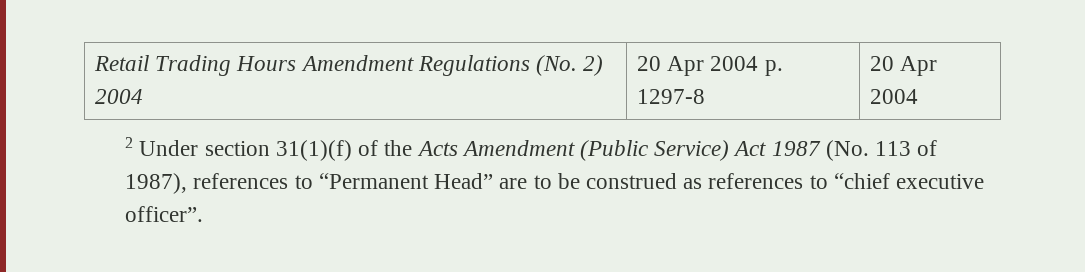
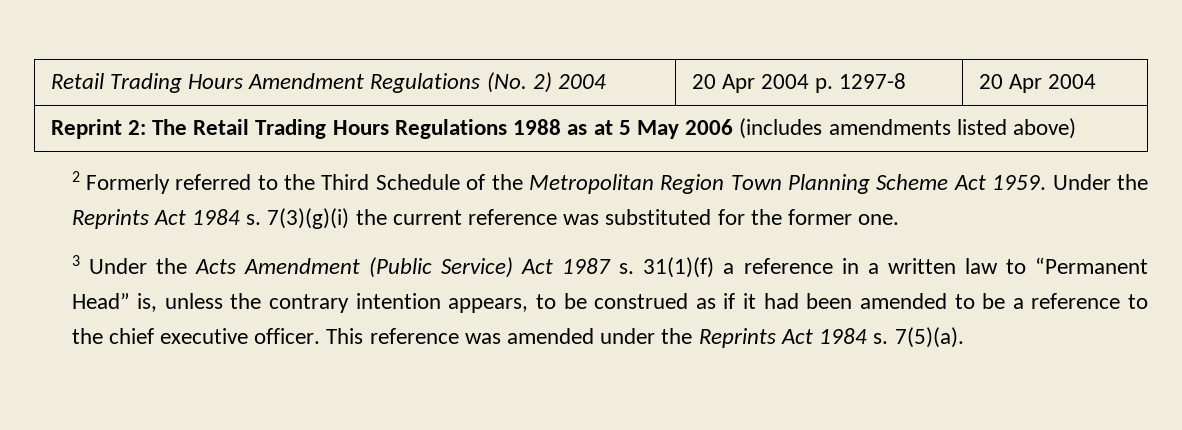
[125,137,379,161] // 2 Under section 31(1)(f) of -> [50,118,1076,139] [71,171,1148,194] [71,208,900,229] [71,255,147,274] // Reprint 2: The Retail Trading Hours Regulations 1988 as at 5 May 2006 (includes amendments listed above) // 2 Formerly referred to the Third Schedule of the Metropolitan Region Town Planning Scheme Act 1959. Under the Reprints Act 1984 s. 7(3)(g)(i) the current reference was substituted for the former one. // 3 Under
[825,140,938,161] [125,173,985,194] [125,206,204,222] (No. 113 of 1987), references to “Permanent Head” are to be construed as references to “chief executive officer”. -> [619,257,1149,278] [71,293,1148,313] [71,327,964,348] s. 31(1)(f) a reference in a written law to “Permanent Head” is, unless the contrary intention appears, to be construed as if it had been amended to be a reference to the chief executive officer. This reference was amended under the Reprints Act 1984 s. 7(5)(a).

